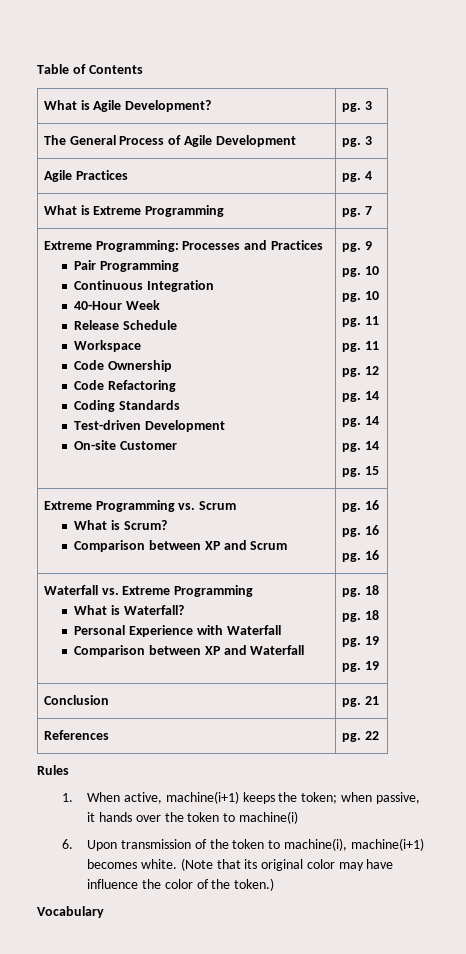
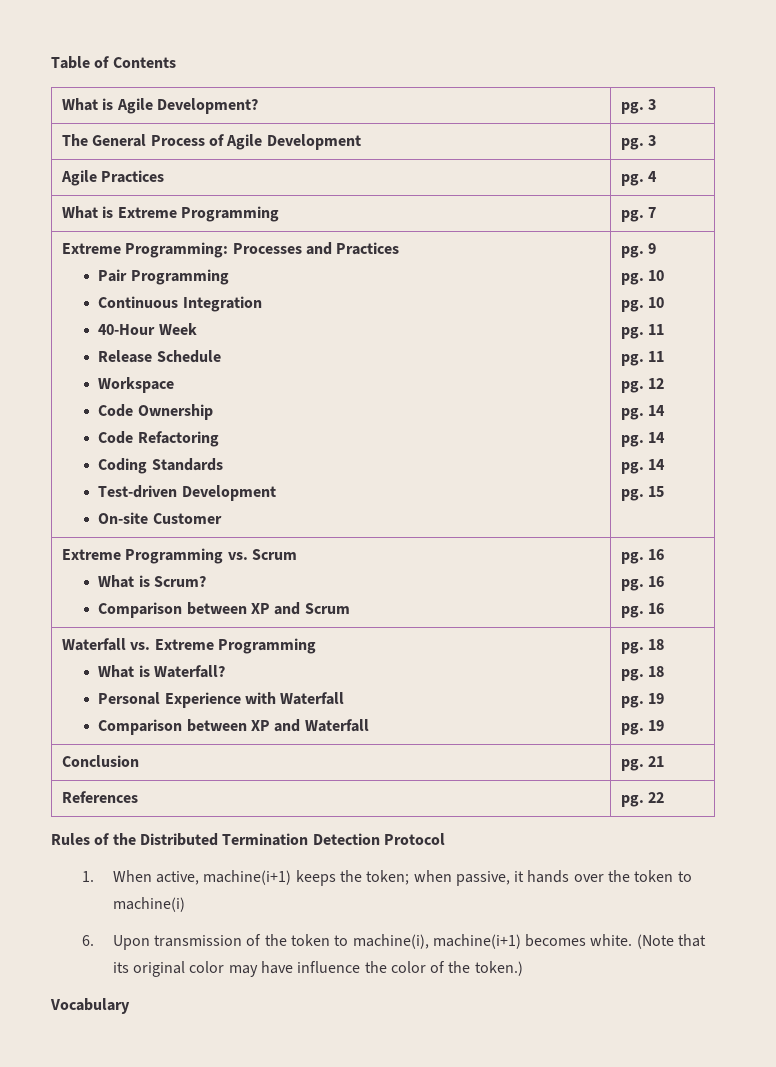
(69, 770) none -> [94,833,445,846] of the Distributed Termination Detection Protocol

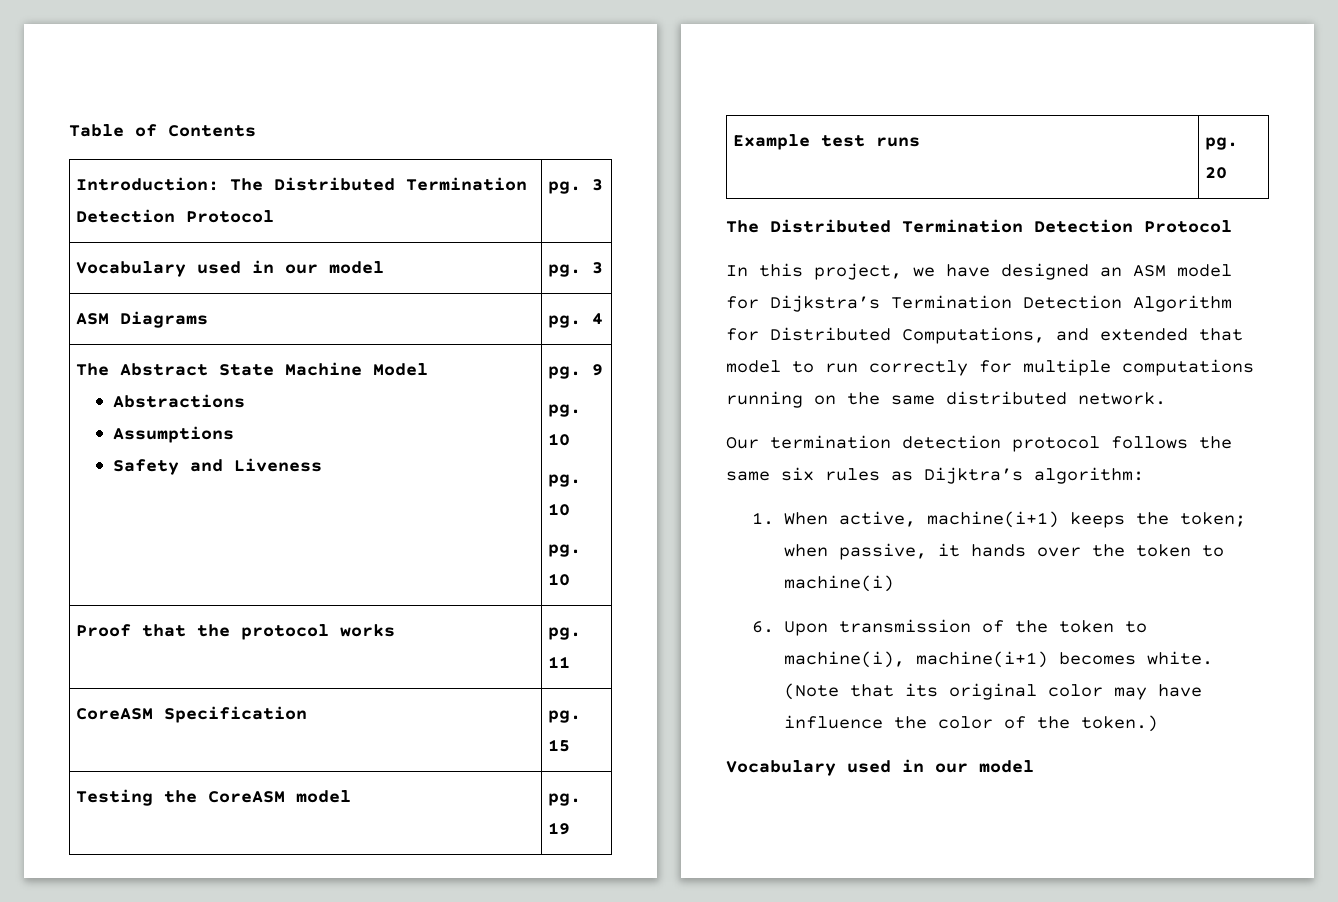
[62,98,259,114] [621,99,657,114] [62,134,361,150] [621,135,657,150] [61,170,165,186] What is Agile Development? | pg. 3 // The General Process of Agile Development | pg. 3 // Agile Practices -> [76,177,528,191] [76,209,275,223] [548,179,604,194] [76,260,385,277] [548,262,604,277] [76,311,209,328] Introduction: The Distributed Termination Detection Protocol | pg. 3 // Vocabulary used in our model | pg. 3 // ASM Diagrams
[62,206,280,222] [621,207,657,222] [62,242,400,258] [98,269,229,285] [98,296,262,312] [98,323,197,335] [98,350,221,363] [98,377,175,393] [98,404,213,420] [98,431,219,447] [98,458,223,474] [98,485,276,501] [98,512,222,524] What is Extreme Programming | pg. 7 // Extreme Programming: Processes and Practices // Pair Programming // Continuous Integration // 40-Hour Week // Release Schedule // Workspace // Code Ownership // Code Refactoring // Coding Standards // Test-driven Development // On-site Customer -> [76,362,429,376] [112,394,245,408] [112,426,234,443] [112,458,322,475] The Abstract State Machine Model // Abstractions // Assumptions // Safety and Liveness
[648,324,665,335] [621,351,665,366] [621,378,665,393] [621,405,666,420] [621,432,666,447] [621,459,666,474] [621,486,665,501] [62,548,298,564] [98,575,206,588] [98,602,350,618] [621,549,665,564] [621,576,665,591] [621,603,665,618] [62,638,317,654] [98,665,225,678] [98,692,345,708] [98,719,369,735] [621,639,665,654] [621,666,665,681] [621,693,665,708] [621,720,665,735] [62,755,140,767] [621,756,665,771] [62,791,139,803] [621,792,665,807] [51,833,445,846] 11 // pg. 11 // pg. 12 // pg. 14 // pg. 14 // pg. 14 // pg. 15 // Extreme Programming vs. Scrum // What is Scrum? // Comparison between XP and Scrum | pg. 16 // pg. 16 // pg. 16 // Waterfall vs. Extreme Programming // What is Waterfall? // Personal Experience with Waterfall // Comparison between XP and Waterfall | pg. 18 // pg. 18 // pg. 19 // pg. 19 // Conclusion | pg. 21 // References | pg. 22 // Rules of the Distributed Termination Detection Protocol -> [548,573,571,586] [76,624,396,640] [548,627,582,640] [548,656,571,668] [76,706,308,723] [548,710,582,723] [548,739,571,752] [76,789,352,806] [548,793,582,806] [548,822,571,835] [733,134,921,150] [1205,137,1239,150] [1205,167,1228,179] [726,219,1232,233] [726,263,1232,280] [726,295,1232,312] [726,327,1243,344] [726,359,1254,376] [726,391,1166,408] [726,435,1232,452] [726,467,1144,484] 10 // Proof that the protocol works | pg. 11 // CoreASM Specification | pg. 15 // Testing the CoreASM model | pg. 19 // Example test runs | pg. 20 // The Distributed Termination Detection Protocol // In this project, we have designed an ASM model for Dijkstra’s Termination Detection Algorithm for Distributed Computations, and extended that model to run correctly for multiple computations running on the same distributed network. // Our termination detection protocol follows the same six rules as Dijktra’s algorithm:
(130, 1006) none -> [847,759,1034,773] used in our model

